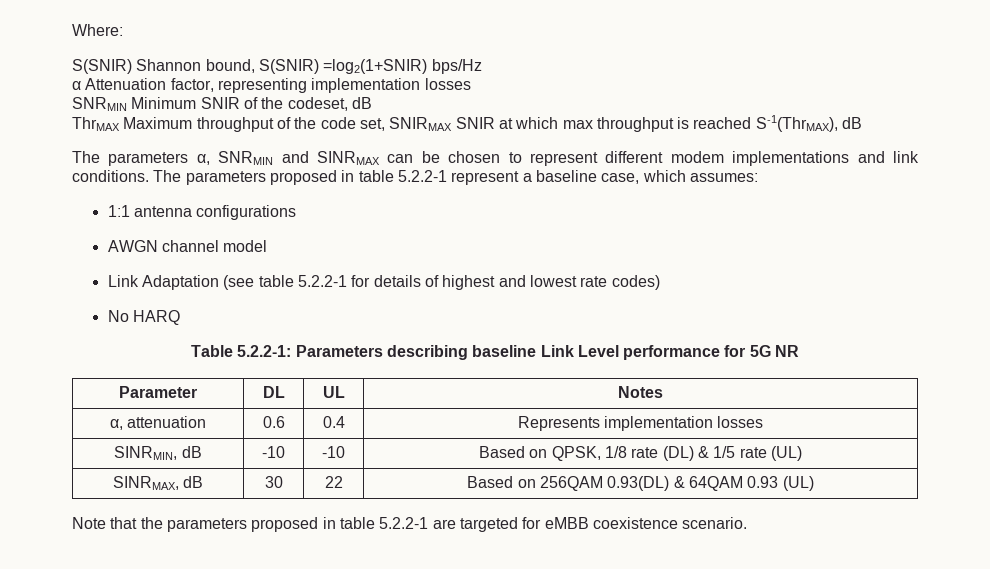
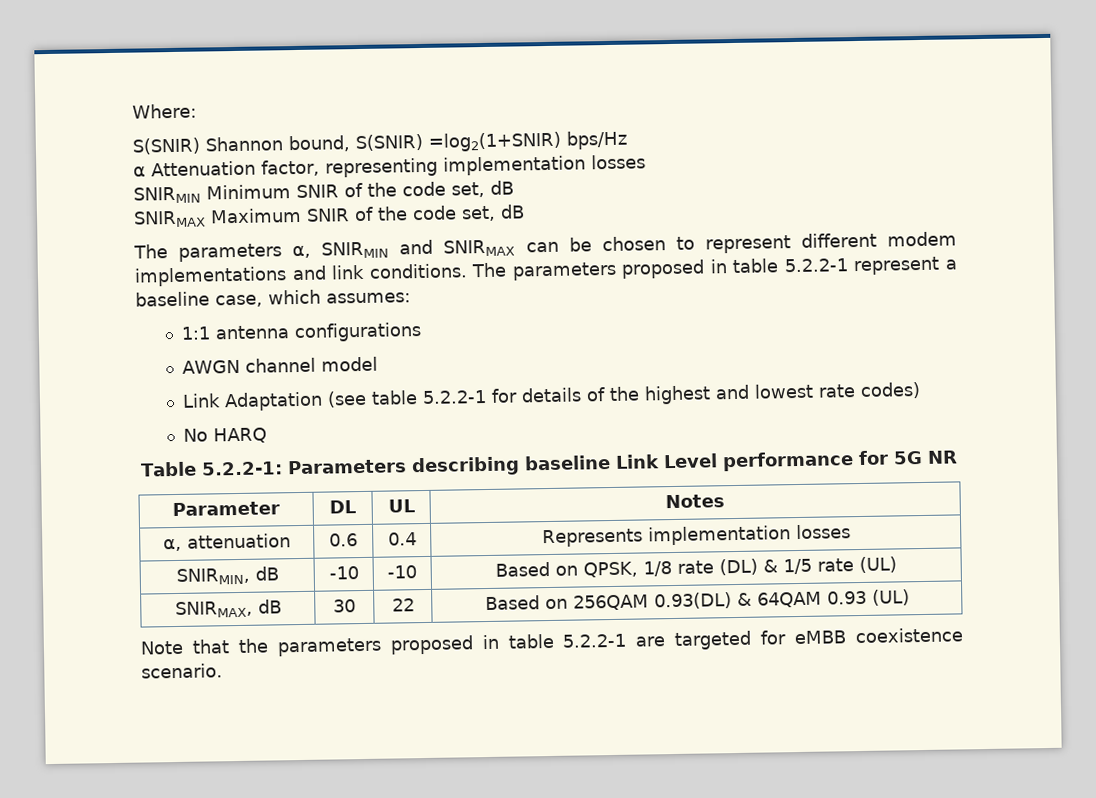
[72,97,127,111] SNRMIN -> [133,186,201,204] SNIRMIN
[287,97,372,111] [72,115,838,132] codeset, dB // ThrMAX Maximum throughput of the code set, SNIRMAX SNIR at which max throughput is reached S-1(ThrMAX), -> [402,180,514,198] [133,205,496,228] code set, dB // SNIRMAX Maximum SNIR of the code set,
[218,151,380,165] SNRMIN and SINRMAX -> [321,239,516,259] SNIRMIN and SNIRMAX
(440, 281) none -> [609,386,641,402] the
[114,446,178,460] SINRMIN, -> [175,567,250,585] SNIRMIN,
[112,476,179,490] SINRMAX, -> [174,600,253,619] SNIRMAX,

